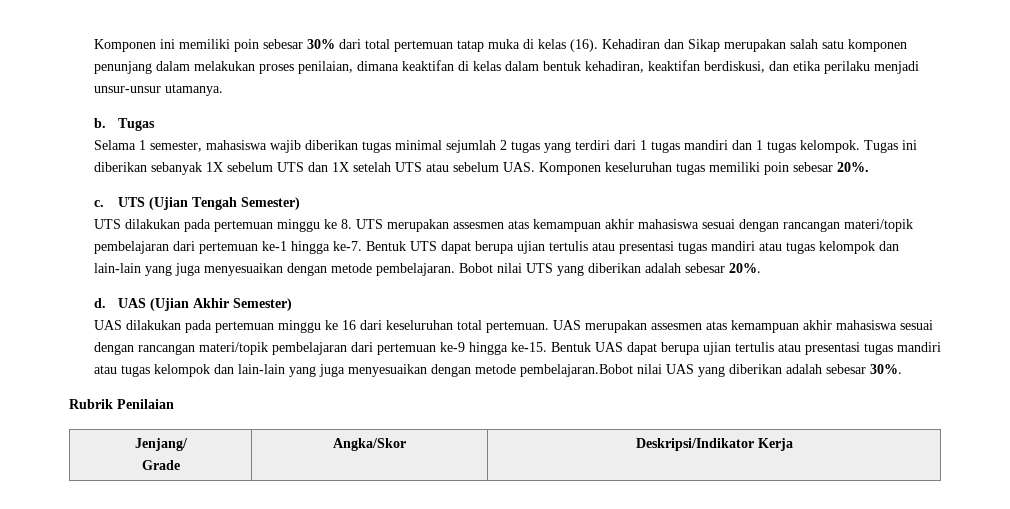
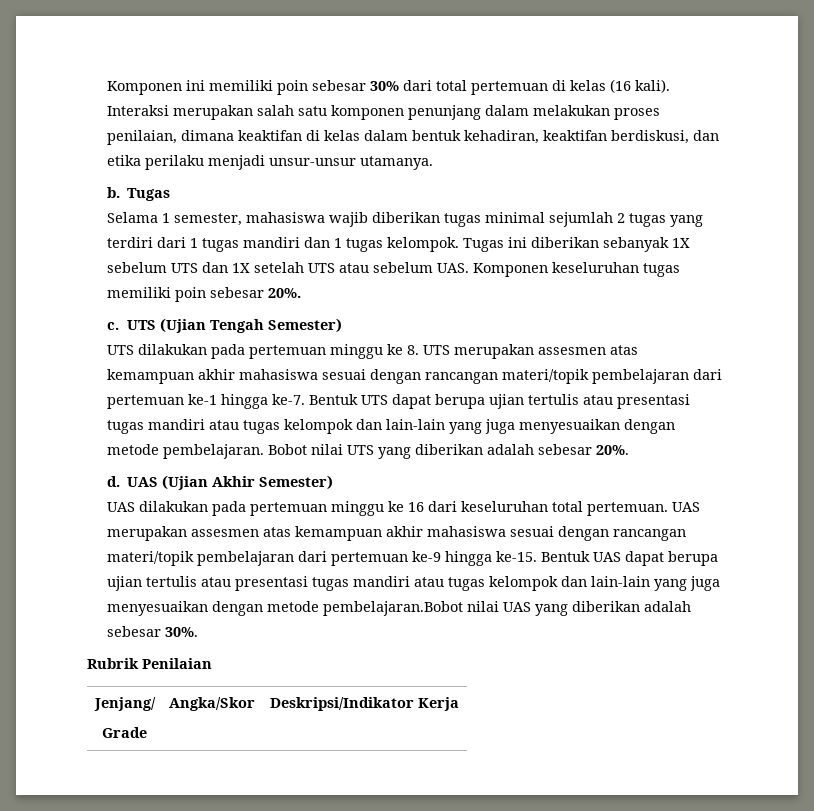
[456,39,720,52] tatap muka di kelas (16). Kehadiran dan Sikap -> [551,79,670,93] [106,105,169,116] di kelas (16 kali). Interaksi

